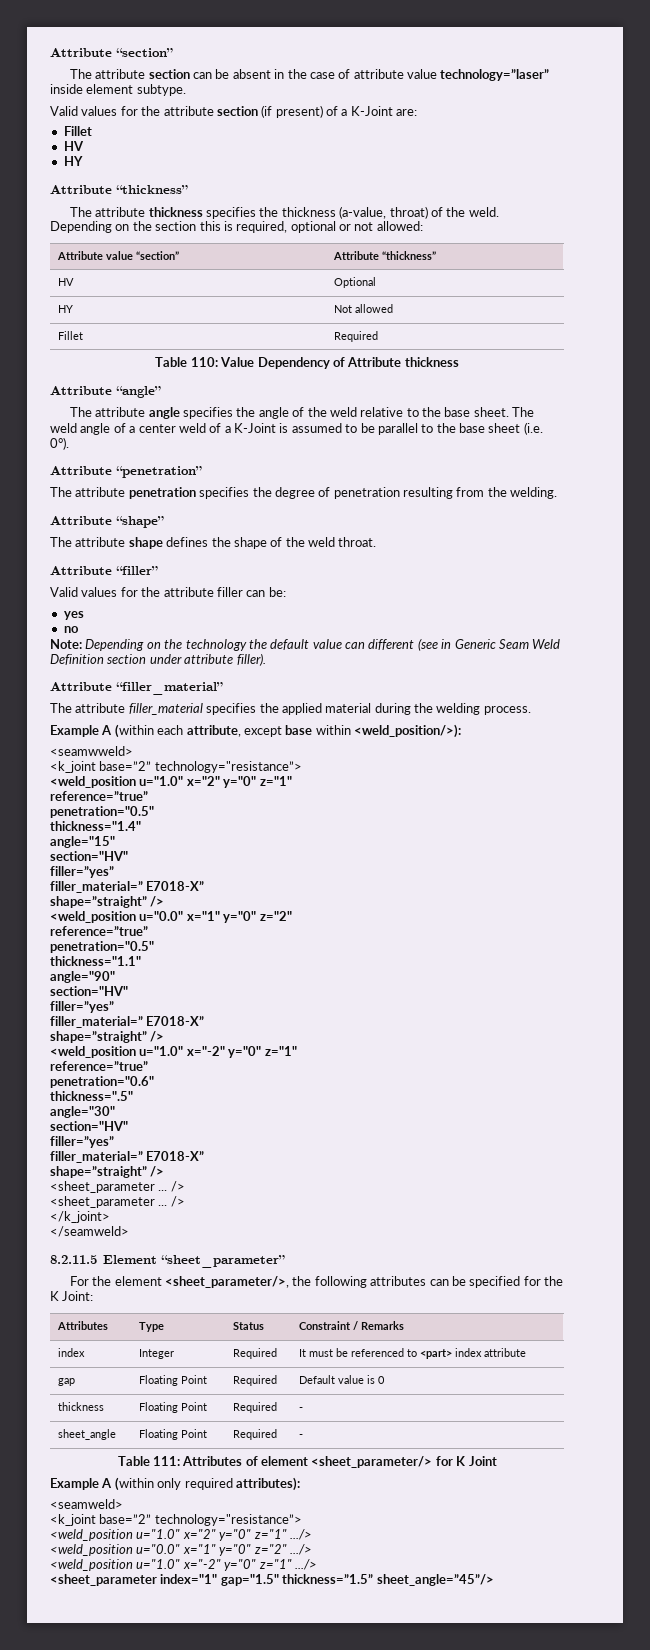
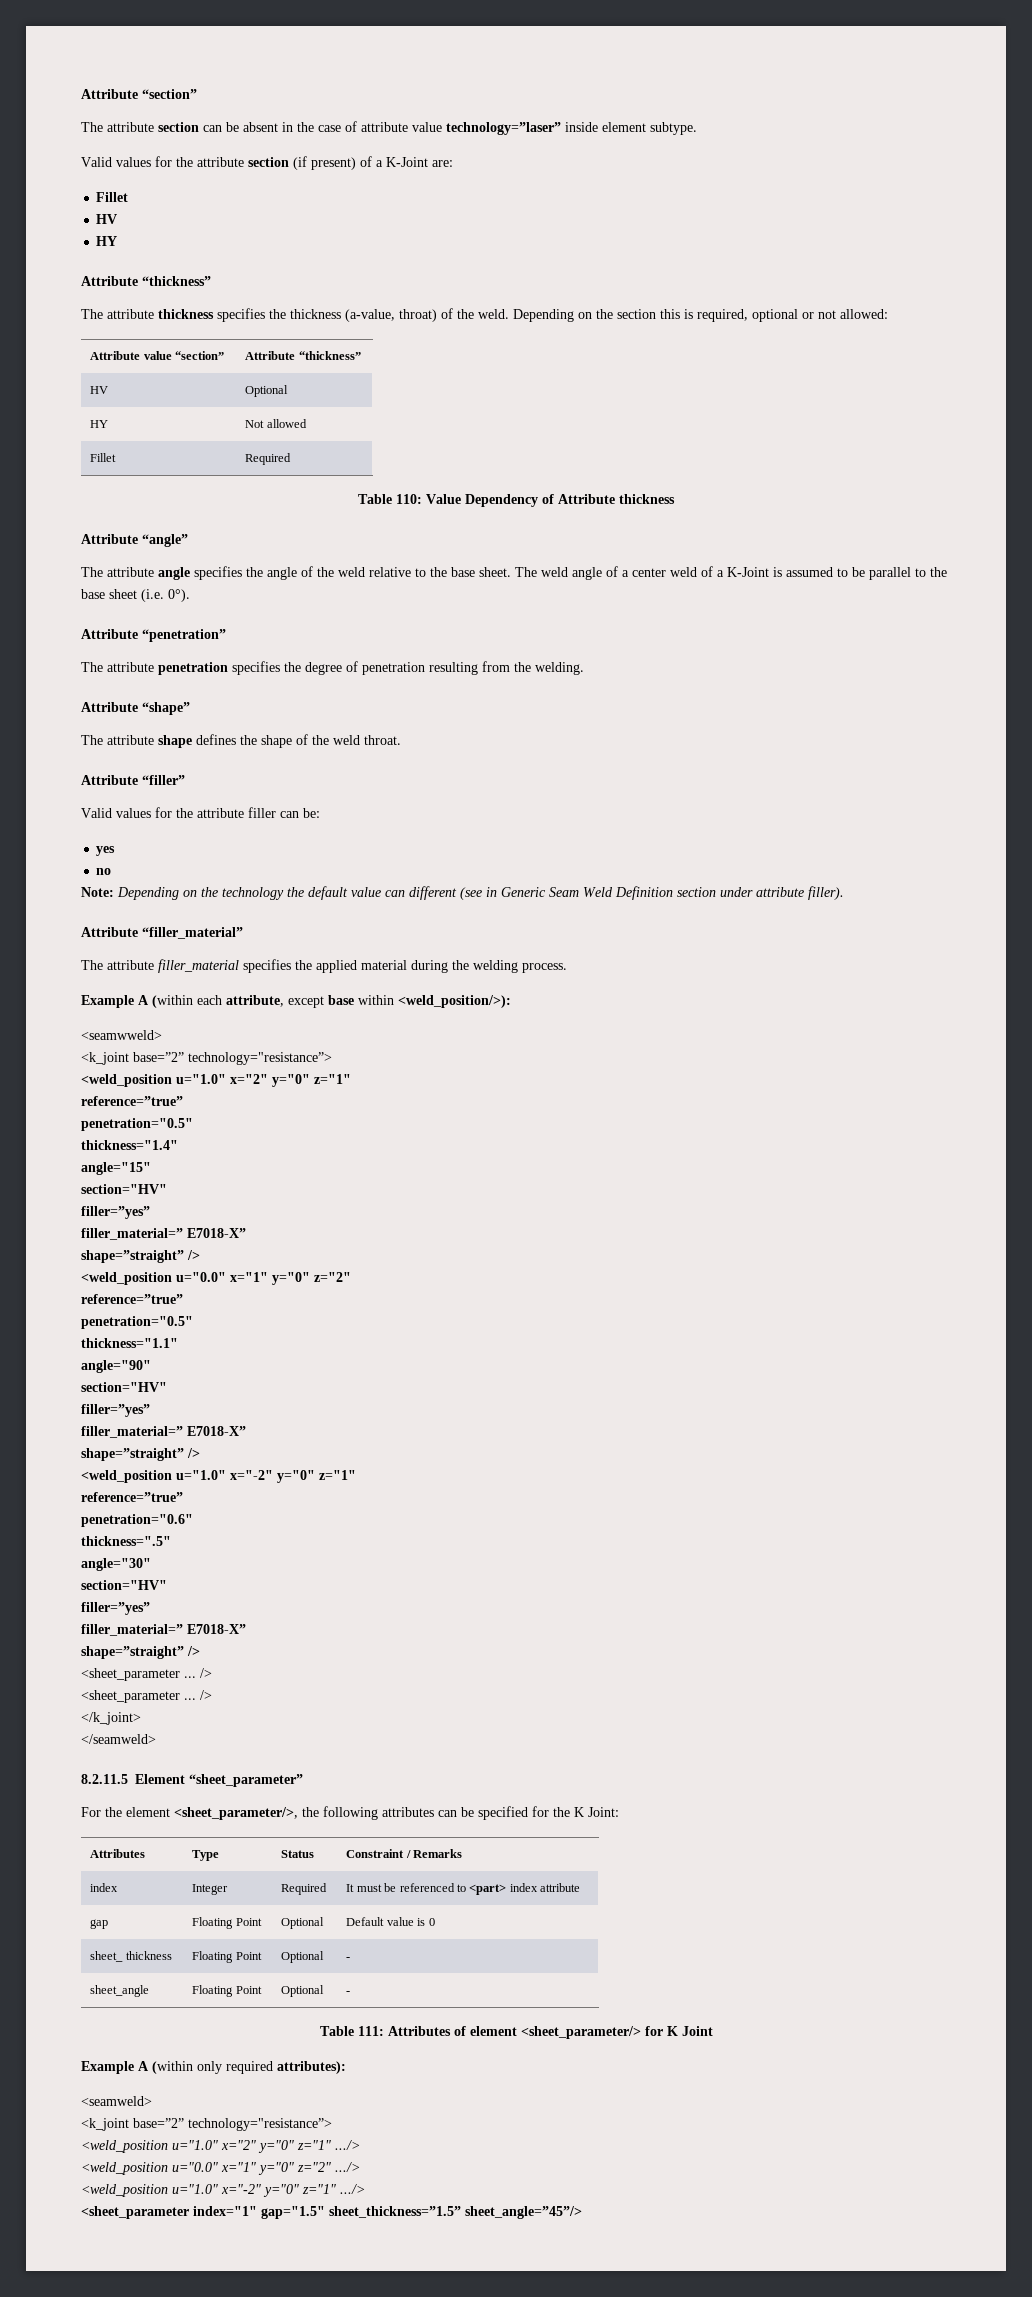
[233,1375,278,1386] Required -> [281,1917,325,1929] Optional
(386, 1380) none -> [90,1951,124,1962] sheet_
[233,1402,278,1413] Required -> [281,1951,325,1963] Optional
[233,1429,278,1440] Required -> [281,1985,325,1997] Optional
[282,1574,374,1584] thickness=”1.5” -> [329,2206,461,2218] sheet_thickness=”1.5”

